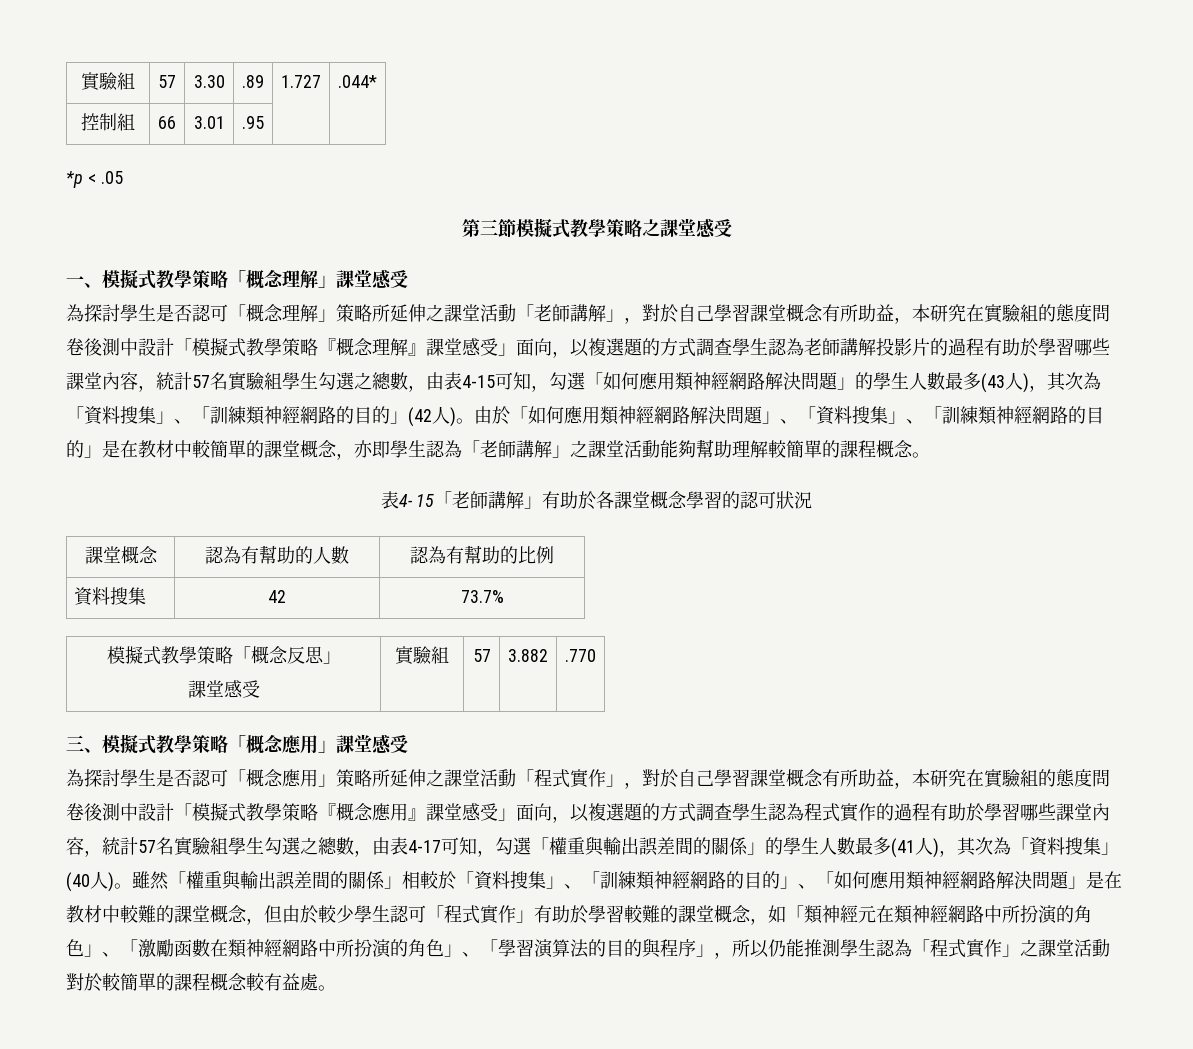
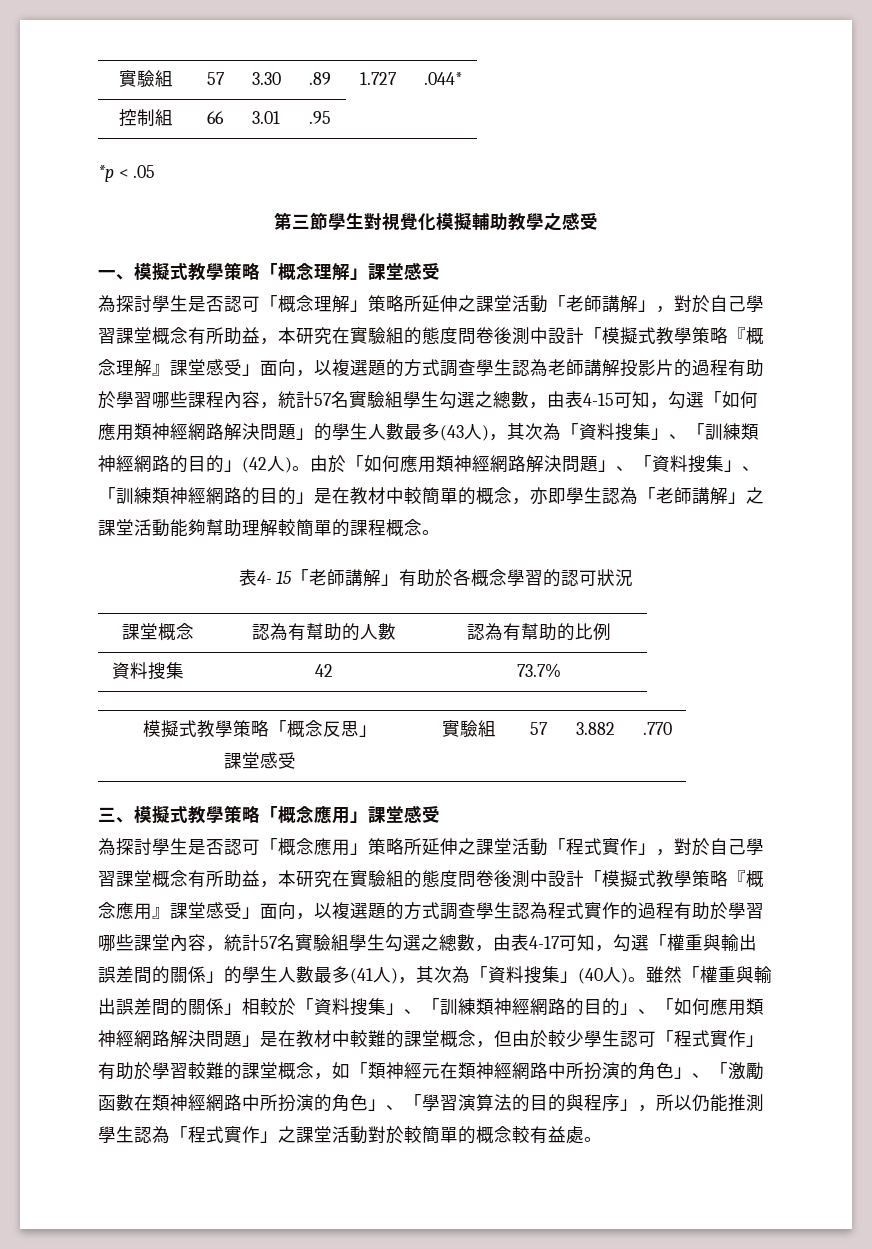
[515,218,696,238] 模擬式教學策略之課堂 -> [328,212,562,231] 學生對視覺化模擬輔助教學之
[84,372,102,389] 堂 -> [206,391,224,408] 程
[264,440,300,458] 課堂 -> (476, 496) none
[614,491,651,509] 課堂 -> (472, 577) none
[174,973,210,991] 課程 -> (476, 1135) none

